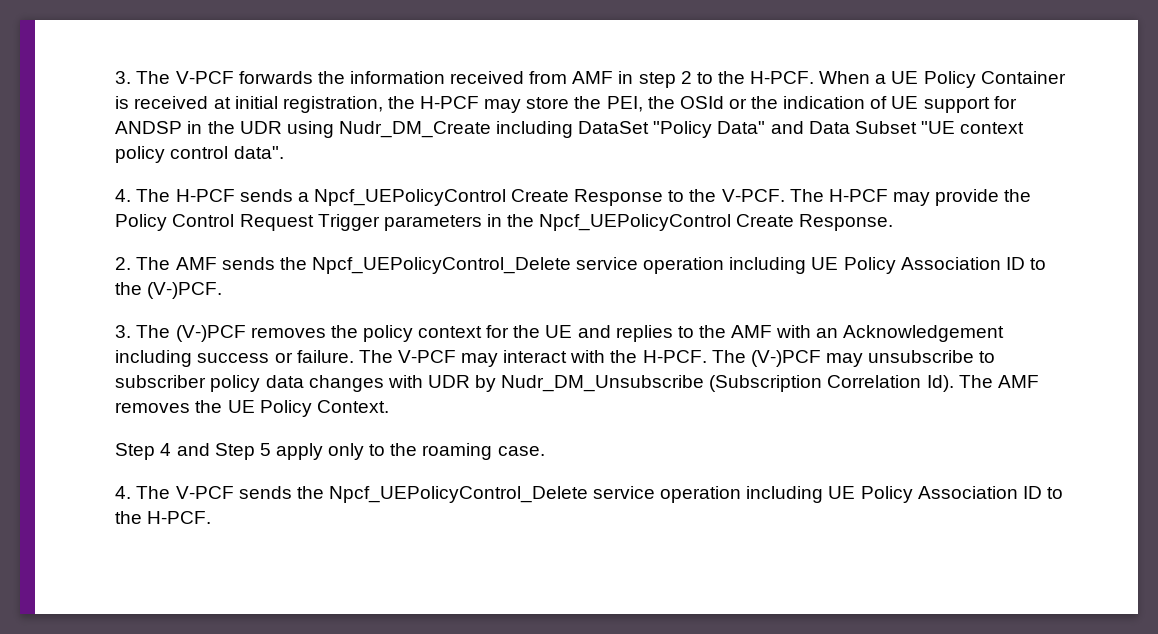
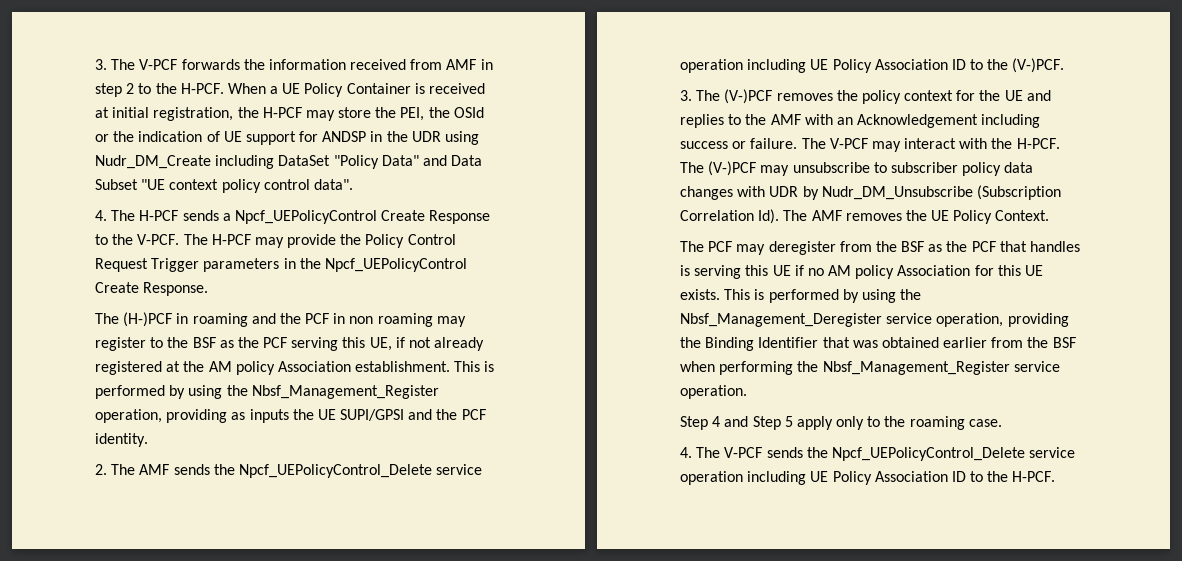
(894, 222) none -> [95,312,466,327] [95,337,485,351] [95,361,495,375] [95,385,439,399] [95,409,486,423] [95,433,149,447] // The (H-)PCF in roaming and the PCF in non roaming may register to the BSF as the PCF serving this UE, if not already registered at the AM policy Association establishment. This is performed by using the Nbsf_Management_Register operation, providing as inputs the UE SUPI/GPSI and the PCF identity.
(389, 406) none -> [680,241,1081,255] [680,265,1044,279] [680,289,922,303] [680,313,1069,327] [680,337,1076,351] [680,361,1060,375] [680,385,748,399] // The PCF may deregister from the BSF as the PCF that handles is serving this UE if no AM policy Association for this UE exists. This is performed by using the Nbsf_Management_Deregister service operation, providing the Binding Identifier that was obtained earlier from the BSF when performing the Nbsf_Management_Register service operation.

